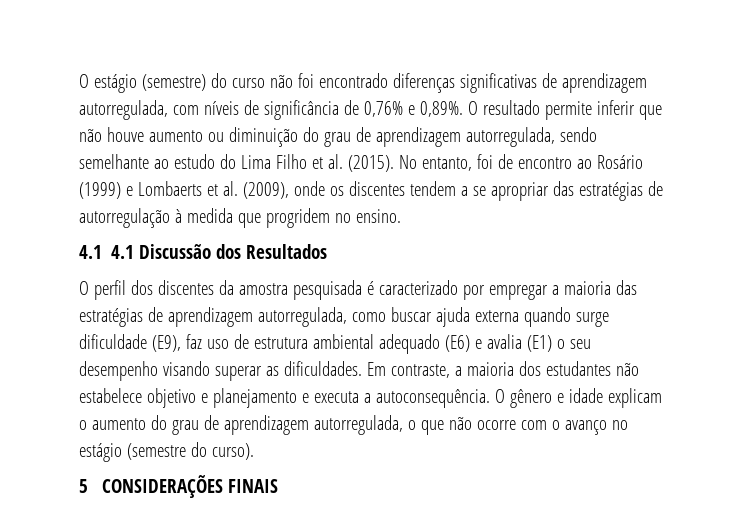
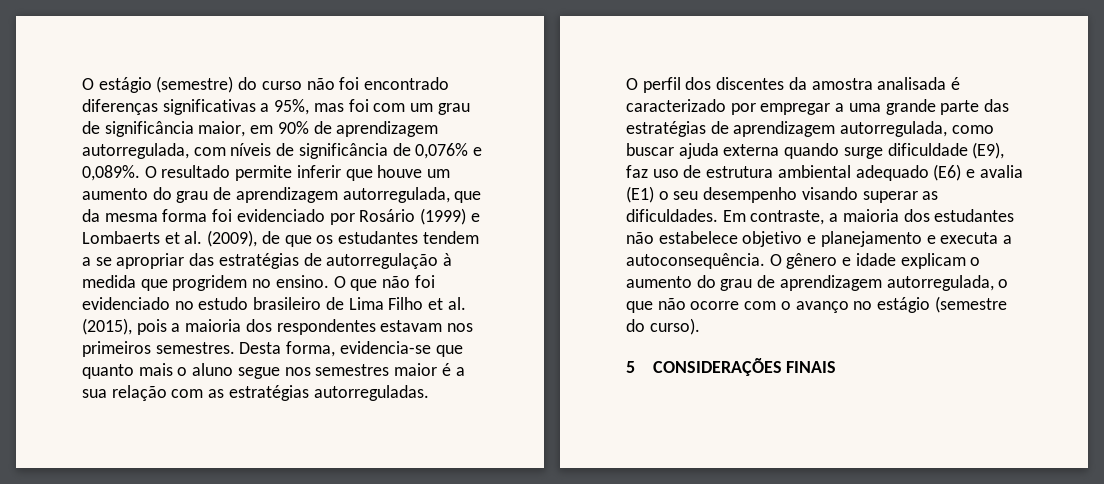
(537, 83) none -> [260,99,470,115] [82,121,309,137] a 95%, mas foi com um grau de significância maior, em 90%
[363,101,463,117] 0,76% e 0,89%. -> [415,143,483,159] [82,165,140,181] 0,076% e 0,089%.
[79,127,597,147] [79,154,592,172] não houve aumento ou diminuição do grau de aprendizagem autorregulada, sendo semelhante ao estudo do Lima Filho et al. (2015). No entanto, foi de encontro ao -> [377,165,451,178] [82,187,482,203] [82,209,355,225] houve um aumento do grau de aprendizagem autorregulada, que da mesma forma foi evidenciado por
[293,181,405,196] onde os discentes -> [261,231,419,247] de que os estudantes
[79,244,328,259] // 4.1 4.1 Discussão dos Resultados -> [333,275,435,291] [82,297,466,310] [82,318,474,335] [82,341,463,357] [82,363,465,379] [82,385,429,401] O que não foi evidenciado no estudo brasileiro de Lima Filho et al. (2015), pois a maioria dos respondentes estavam nos primeiros semestres. Desta forma, evidencia-se que quanto mais o aluno segue nos semestres maior é a sua relação com as estratégias autorreguladas.
[292,280,362,300] pesquisada -> [877,77,947,90] analisada
[563,281,611,295] maioria -> [848,99,980,115] uma grande parte

